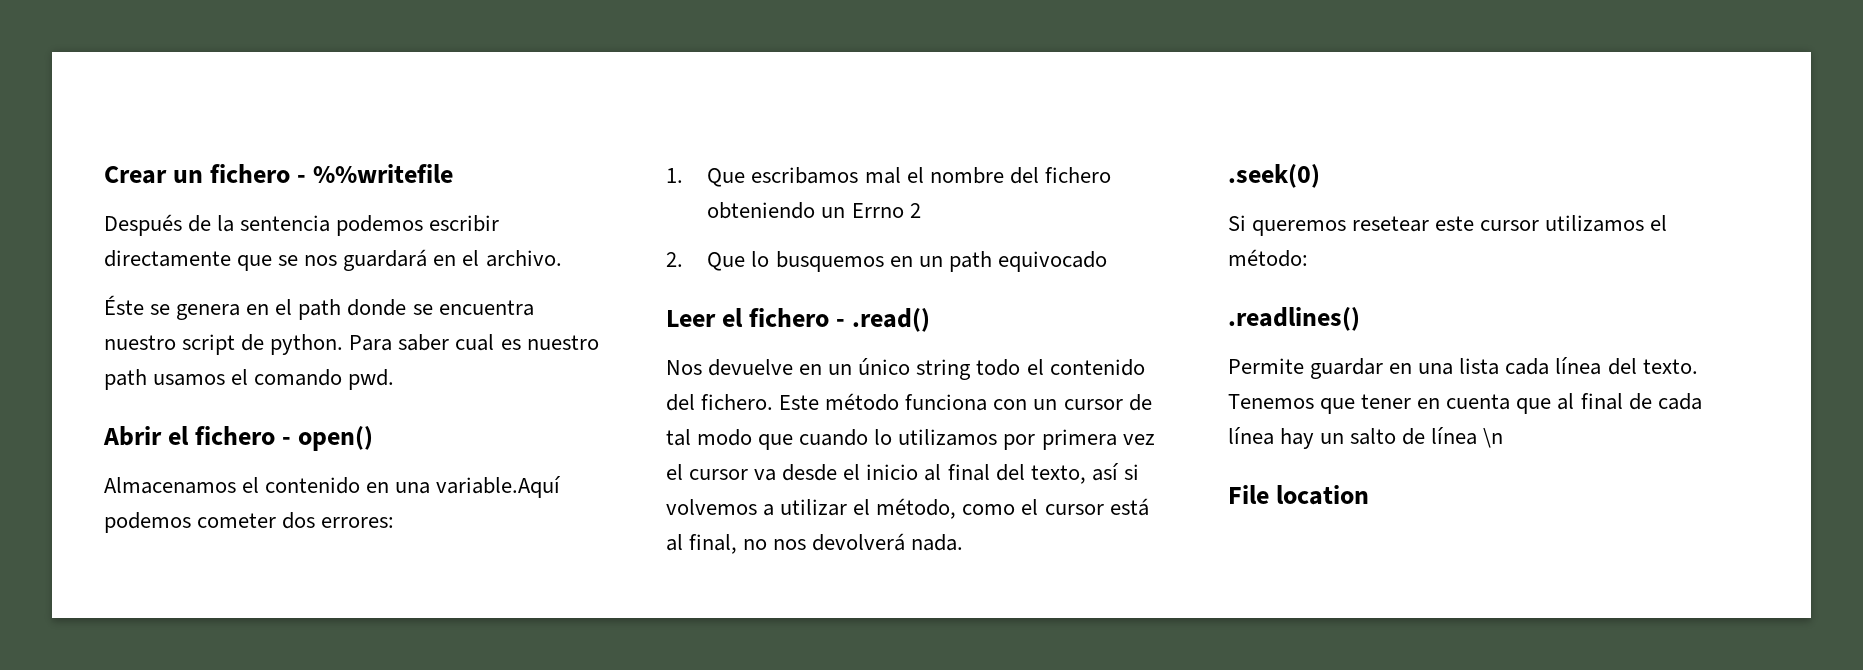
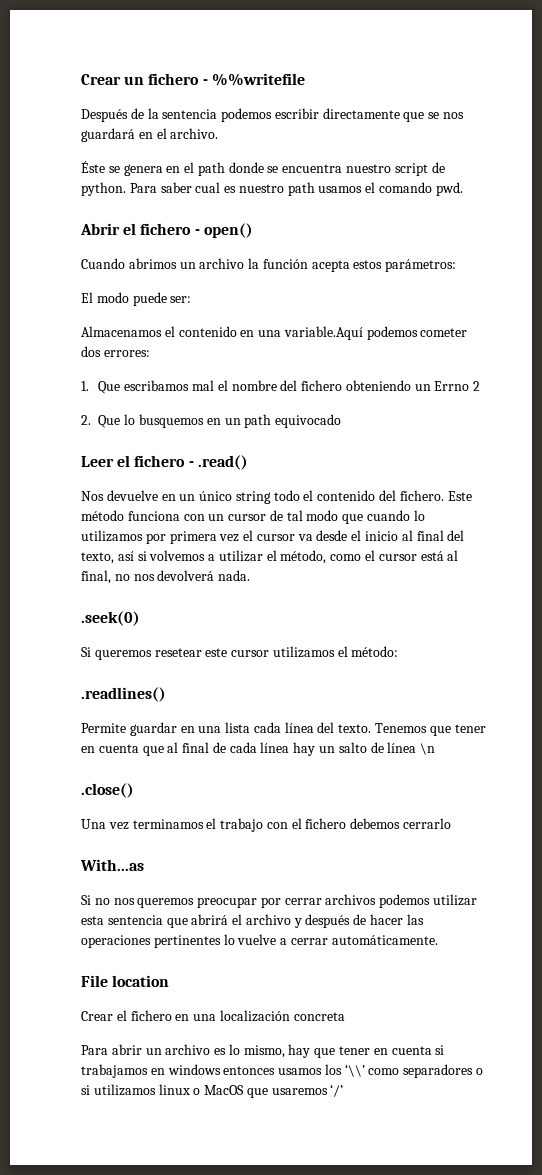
(374, 438) none -> [81,258,457,272] [81,292,192,306] // Cuando abrimos un archivo la función acepta estos parámetros: // El modo puede ser:
[1228,485,1370,505] File location -> [81,783,134,798] [81,818,452,832] [80,859,144,871] [81,894,478,908] [81,914,424,928] [81,934,438,948] [81,975,170,987] [81,1010,345,1022] [81,1044,445,1058] [81,1064,484,1078] [81,1084,344,1098] .close() // Una vez terminamos el trabajo con el fichero debemos cerrarlo // With...as // Si no nos queremos preocupar por cerrar archivos podemos utilizar esta sentencia que abrirá el archivo y después de hacer las operaciones pertinentes lo vuelve a cerrar automáticamente. // File location // Crear el fichero en una localización concreta // Para abrir un archivo es lo mismo, hay que tener en cuenta si trabajamos en windows entonces usamos los ‘\\’ como separadores o si utilizamos linux o MacOS que usaremos ‘/’

